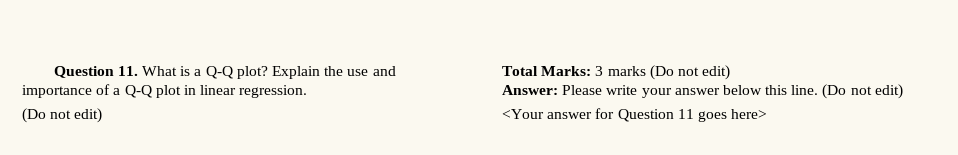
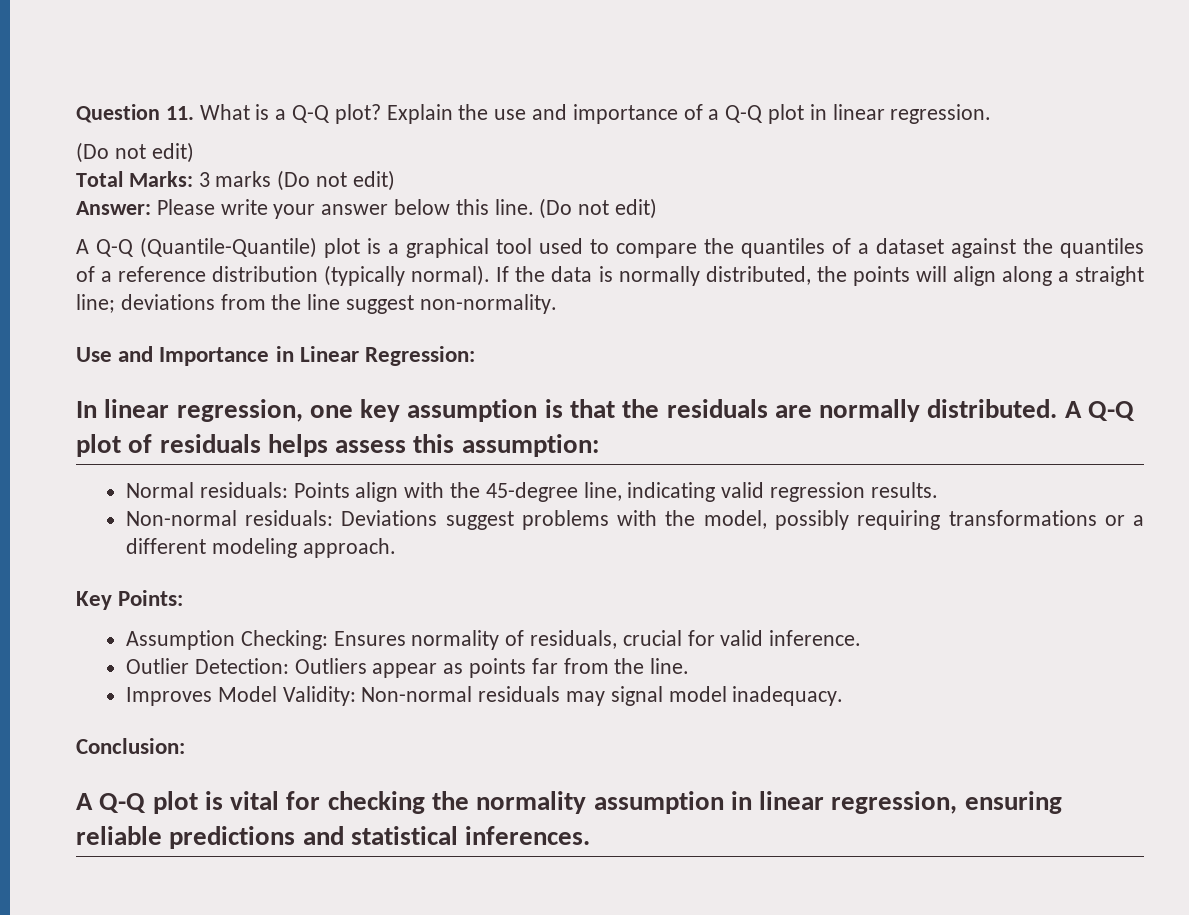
[502,108,768,122] <Your answer for Question 11 goes here> -> [76,237,1144,258] [76,265,1144,286] [76,294,557,314] [76,346,476,366] [76,399,1136,422] [76,434,599,457] [125,482,938,502] [125,510,1144,530] [125,538,396,558] [76,590,184,610] [125,630,862,650] [125,658,690,678] [125,686,844,706] [76,738,185,754] [76,791,1062,814] [76,826,591,849] A Q-Q (Quantile-Quantile) plot is a graphical tool used to compare the quantiles of a dataset against the quantiles of a reference distribution (typically normal). If the data is normally distributed, the points will align along a straight line; deviations from the line suggest non-normality. // Use and Importance in Linear Regression: // In linear regression, one key assumption is that the residuals are normally distributed. A Q-Q plot of residuals helps assess this assumption: // Normal residuals: Points align with the 45-degree line, indicating valid regression results. // Non-normal residuals: Deviations suggest problems with the model, possibly requiring transformations or a different modeling approach. // Key Points: // Assumption Checking: Ensures normality of residuals, crucial for valid inference. // Outlier Detection: Outliers appear as points far from the line. // Improves Model Validity: Non-normal residuals may signal model inadequacy. // Conclusion: // A Q-Q plot is vital for checking the normality assumption in linear regression, ensuring reliable predictions and statistical inferences.

